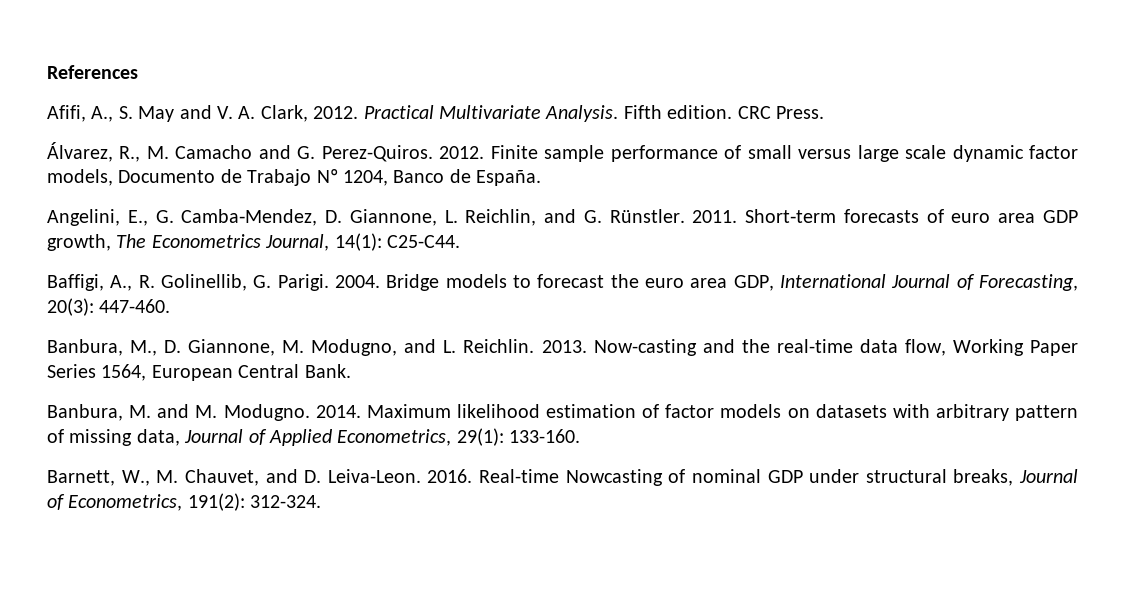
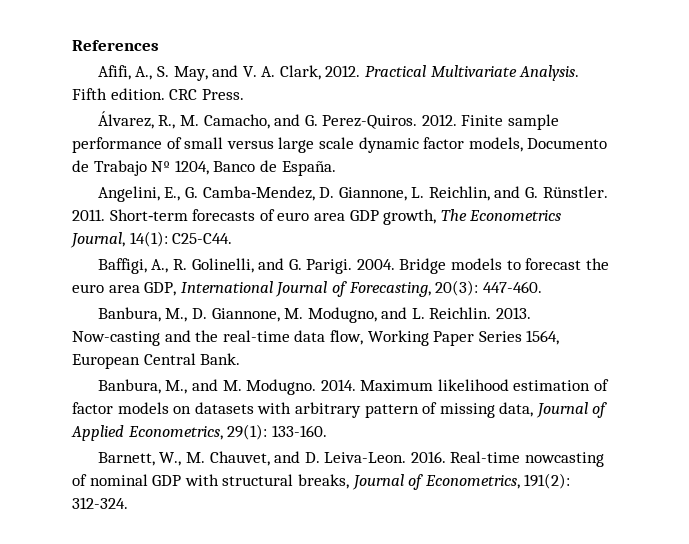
[138,106,175,122] May -> [173,66,208,81] May,
[175,145,253,159] Camacho -> [203,114,270,129] Camacho,
[161,274,247,291] Golinellib, -> [191,258,285,273] Golinelli, and
[129,405,152,418] M. -> [165,380,188,394] M.,
[565,469,663,486] Nowcasting -> [525,452,605,467] nowcasting
[809,469,860,483] under -> [184,474,219,486] with

